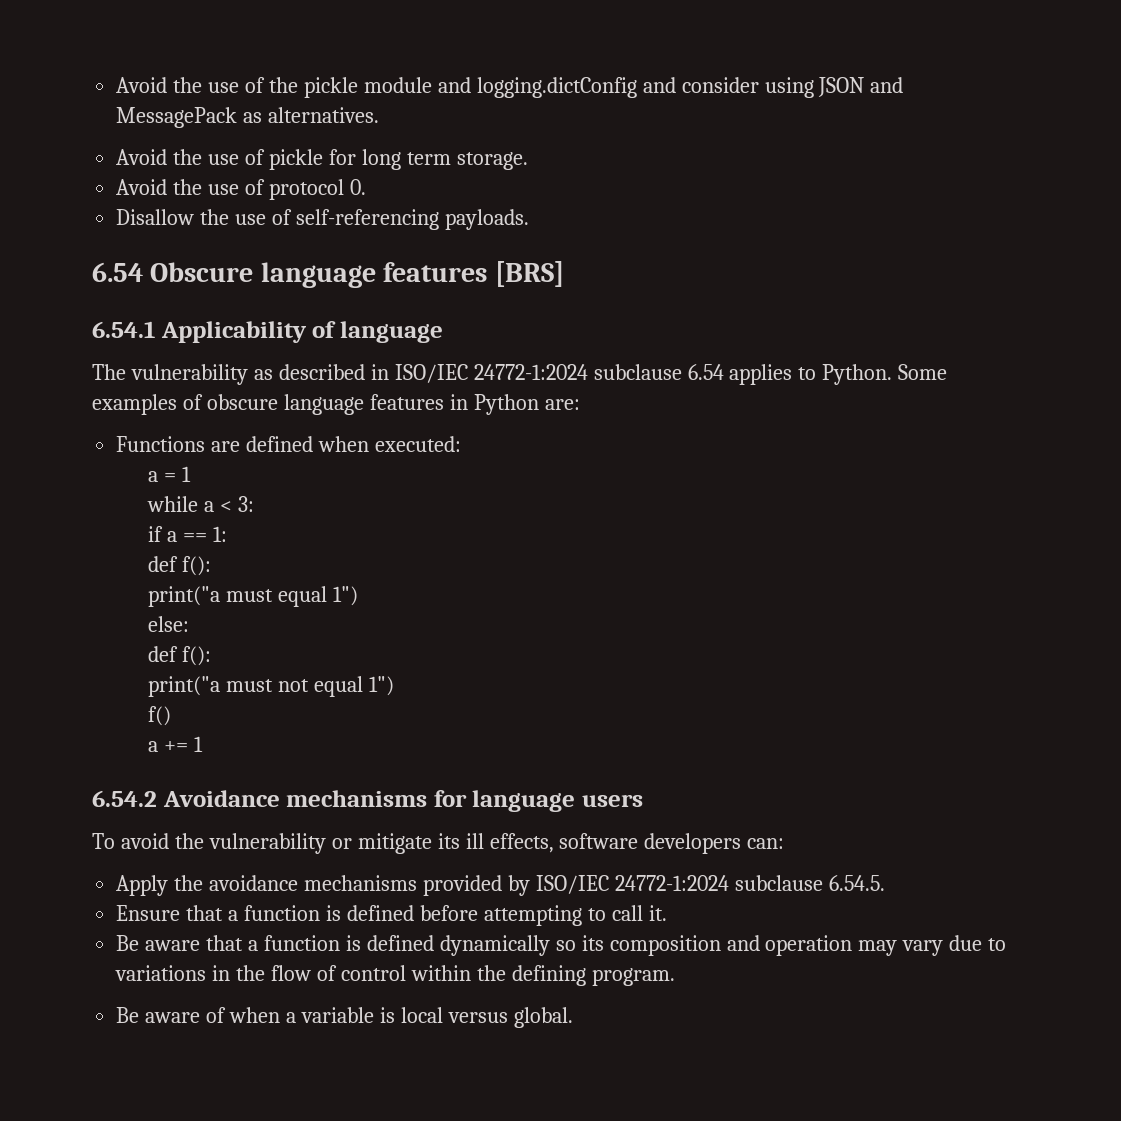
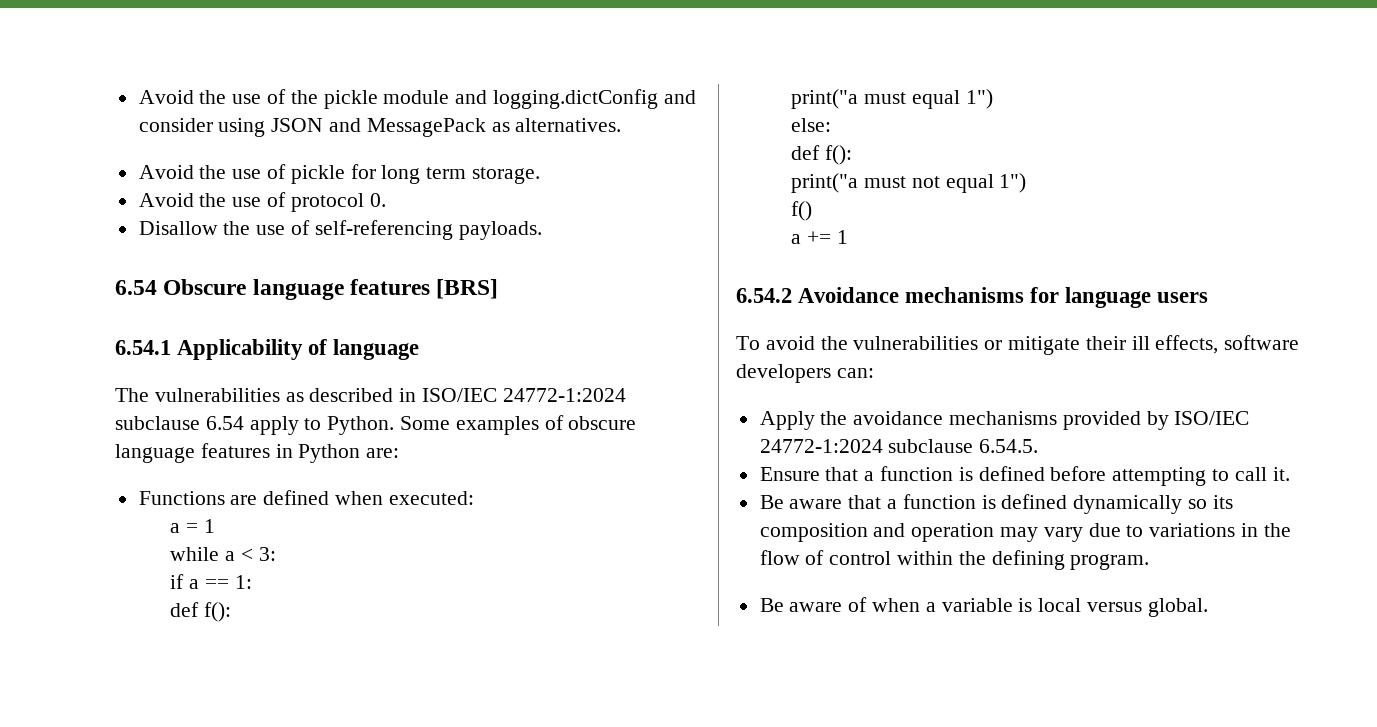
[130,364,248,385] vulnerability -> [154,388,280,402] vulnerabilities
[729,364,793,385] applies -> [249,416,299,435] apply
[208,833,326,854] vulnerability -> [853,336,979,350] vulnerabilities
[437,833,460,849] its -> [1085,336,1126,350] their

